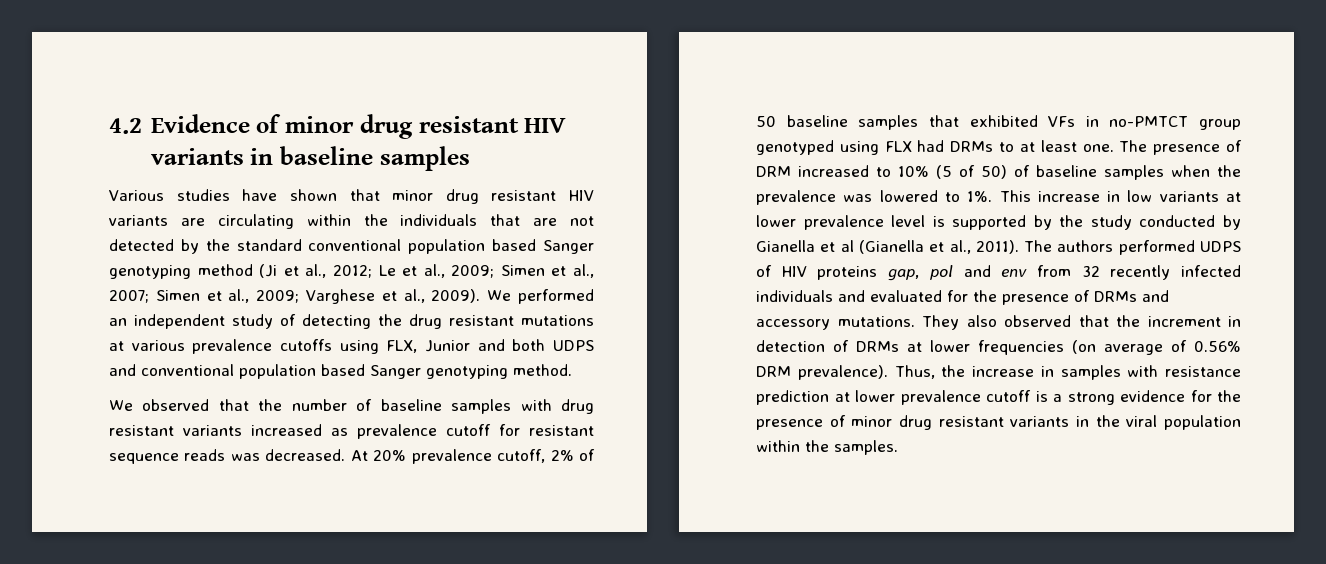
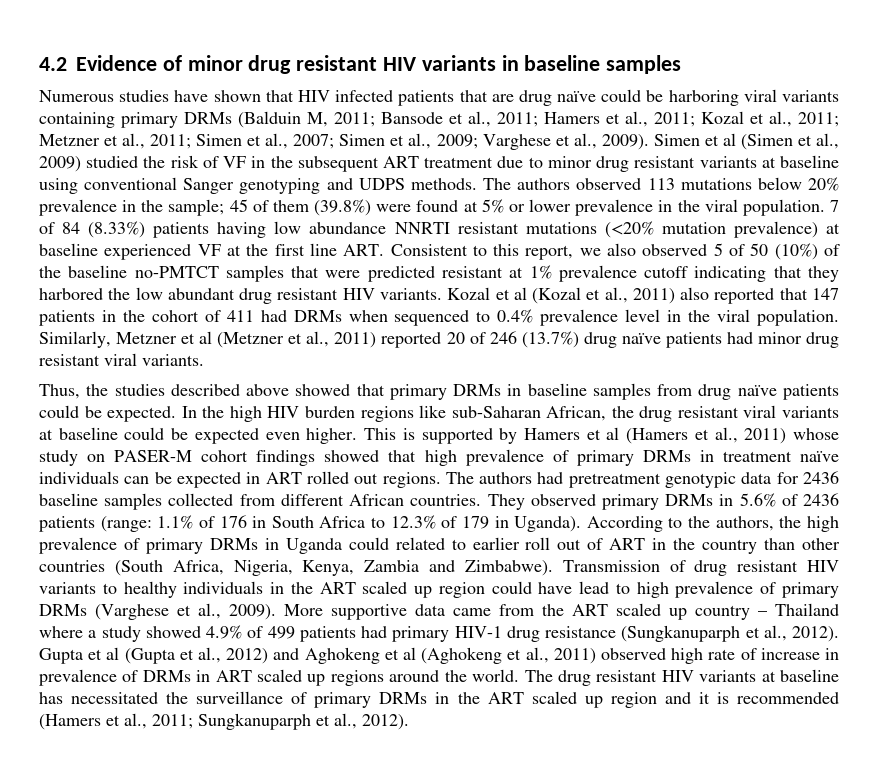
[109,190,164,201] Various -> [39,90,114,102] Numerous
[392,189,594,204] [109,214,594,229] [109,239,594,254] [109,264,495,279] minor drug resistant HIV variants are circulating within the individuals that are not detected by the standard conventional population based Sanger genotyping method (Ji et al., 2012; Le et al., 2009; -> [297,89,839,106] [39,111,839,128] [39,133,192,149] HIV infected patients that are drug naïve could be harboring viral variants containing primary DRMs (Balduin M, 2011; Bansode et al., 2011; Hamers et al., 2011; Kozal et al., 2011; Metzner et al., 2011;
[487,289,594,304] [109,314,594,329] [109,339,594,354] [109,364,572,379] [109,399,595,414] [109,424,594,439] [109,449,596,464] [756,115,1241,130] [756,140,1242,155] [756,165,1241,180] [756,190,1241,205] [756,215,1241,230] [756,240,1241,255] [756,265,1241,281] [756,290,1169,305] [756,315,1241,330] [756,340,1241,355] [756,365,1241,380] [756,390,1241,405] [756,415,1241,430] [756,440,898,455] We performed an independent study of detecting the drug resistant mutations at various prevalence cutoffs using FLX, Junior and both UDPS and conventional population based Sanger genotyping method. // We observed that the number of baseline samples with drug resistant variants increased as prevalence cutoff for resistant sequence reads was decreased. At 20% prevalence cutoff, 2% of 50 baseline samples that exhibited VFs in no-PMTCT group genotyped using FLX had DRMs to at least one. The presence of DRM increased to 10% (5 of 50) of baseline samples when the prevalence was lowered to 1%. This increase in low variants at lower prevalence level is supported by the study conducted by Gianella et al (Gianella et al., 2011). The authors performed UDPS of HIV proteins gap, pol and env from 32 recently infected individuals and evaluated for the presence of DRMs and accessory mutations. They also observed that the increment in detection of DRMs at lower frequencies (on average of 0.56% DRM prevalence). Thus, the increase in samples with resistance prediction at lower prevalence cutoff is a strong evidence for the presence of minor drug resistant variants in the viral population within the samples. -> [653,133,839,150] [39,155,839,172] [39,177,839,194] [39,199,839,216] [39,221,841,238] [39,243,840,260] [39,265,840,282] [39,287,840,304] [39,309,840,326] [39,331,839,348] [39,353,204,366] [39,383,839,400] [39,405,839,422] [39,427,839,444] [39,449,839,466] [39,471,839,488] [39,493,839,510] [39,515,840,532] [39,537,841,554] [39,560,840,576] [39,581,839,598] [39,603,839,620] [39,625,839,642] [39,647,840,664] [39,669,839,686] [39,691,839,708] [39,713,409,730] Simen et al (Simen et al., 2009) studied the risk of VF in the subsequent ART treatment due to minor drug resistant variants at baseline using conventional Sanger genotyping and UDPS methods. The authors observed 113 mutations below 20% prevalence in the sample; 45 of them (39.8%) were found at 5% or lower prevalence in the viral population. 7 of 84 (8.33%) patients having low abundance NNRTI resistant mutations (<20% mutation prevalence) at baseline experienced VF at the first line ART. Consistent to this report, we also observed 5 of 50 (10%) of the baseline no-PMTCT samples that were predicted resistant at 1% prevalence cutoff indicating that they harbored the low abundant drug resistant HIV variants. Kozal et al (Kozal et al., 2011) also reported that 147 patients in the cohort of 411 had DRMs when sequenced to 0.4% prevalence level in the viral population. Similarly, Metzner et al (Metzner et al., 2011) reported 20 of 246 (13.7%) drug naïve patients had minor drug resistant viral variants. // Thus, the studies described above showed that primary DRMs in baseline samples from drug naïve patients could be expected. In the high HIV burden regions like sub-Saharan African, the drug resistant viral variants at baseline could be expected even higher. This is supported by Hamers et al (Hamers et al., 2011) whose study on PASER-M cohort findings showed that high prevalence of primary DRMs in treatment naïve individuals can be expected in ART rolled out regions. The authors had pretreatment genotypic data for 2436 baseline samples collected from different African countries. They observed primary DRMs in 5.6% of 2436 patients (range: 1.1% of 176 in South Africa to 12.3% of 179 in Uganda). According to the authors, the high prevalence of primary DRMs in Uganda could related to earlier roll out of ART in the country than other countries (South Africa, Nigeria, Kenya, Zambia and Zimbabwe). Transmission of drug resistant HIV variants to healthy individuals in the ART scaled up region could have lead to high prevalence of primary DRMs (Varghese et al., 2009). More supportive data came from the ART scaled up country – Thailand where a study showed 4.9% of 499 patients had primary HIV-1 drug resistance (Sungkanuparph et al., 2012). Gupta et al (Gupta et al., 2012) and Aghokeng et al (Aghokeng et al., 2011) observed high rate of increase in prevalence of DRMs in ART scaled up regions around the world. The drug resistant HIV variants at baseline has necessitated the surveillance of primary DRMs in the ART scaled up region and it is recommended (Hamers et al., 2011; Sungkanuparph et al., 2012).

